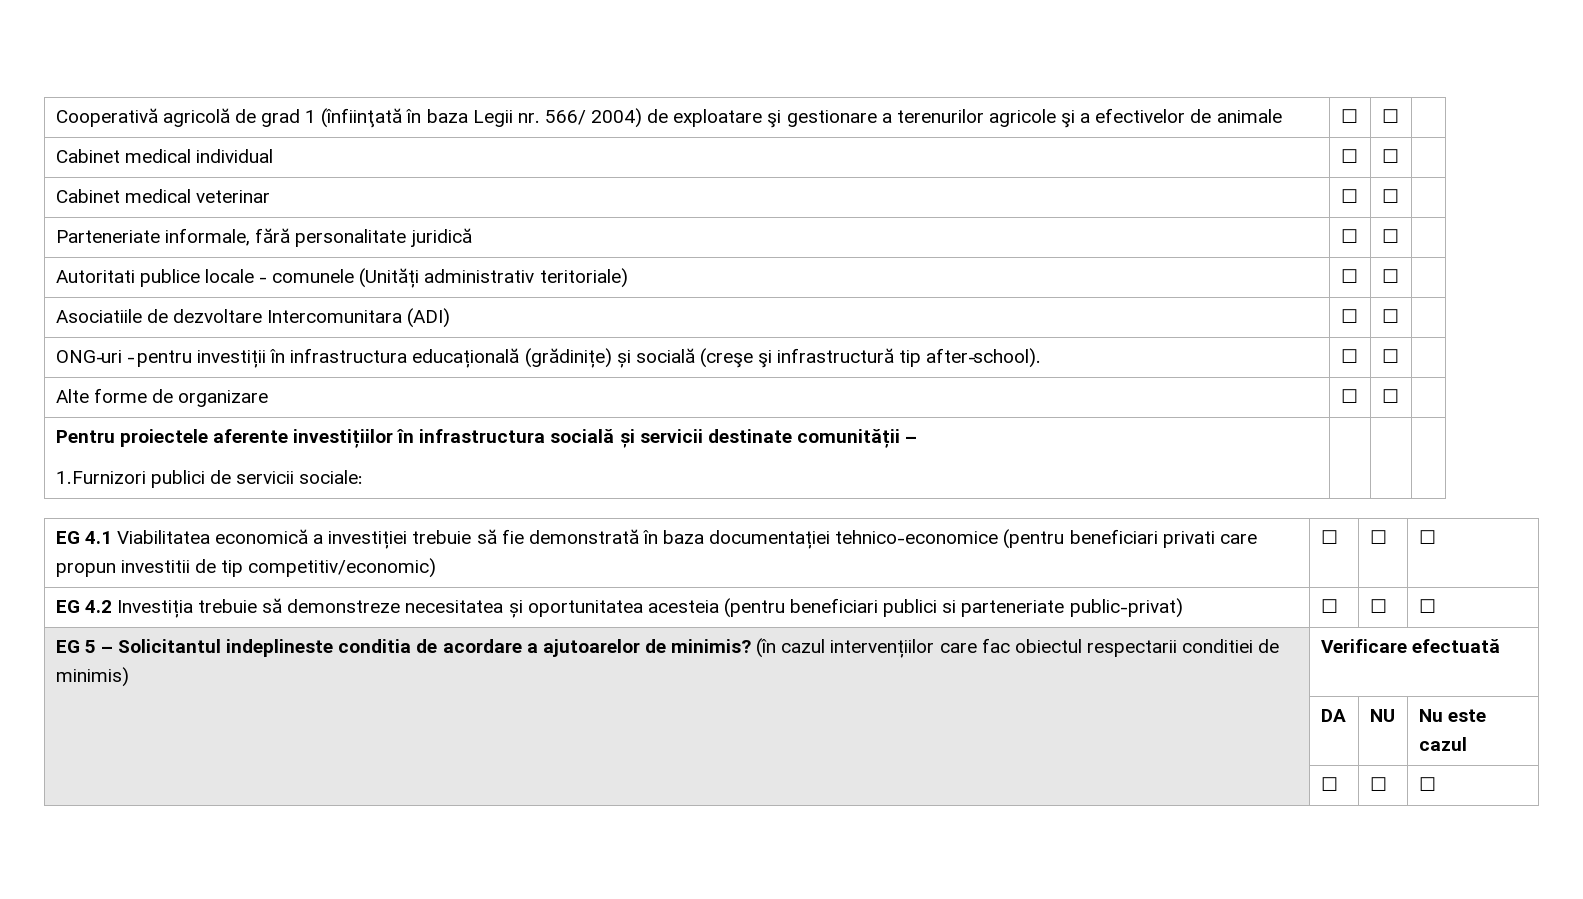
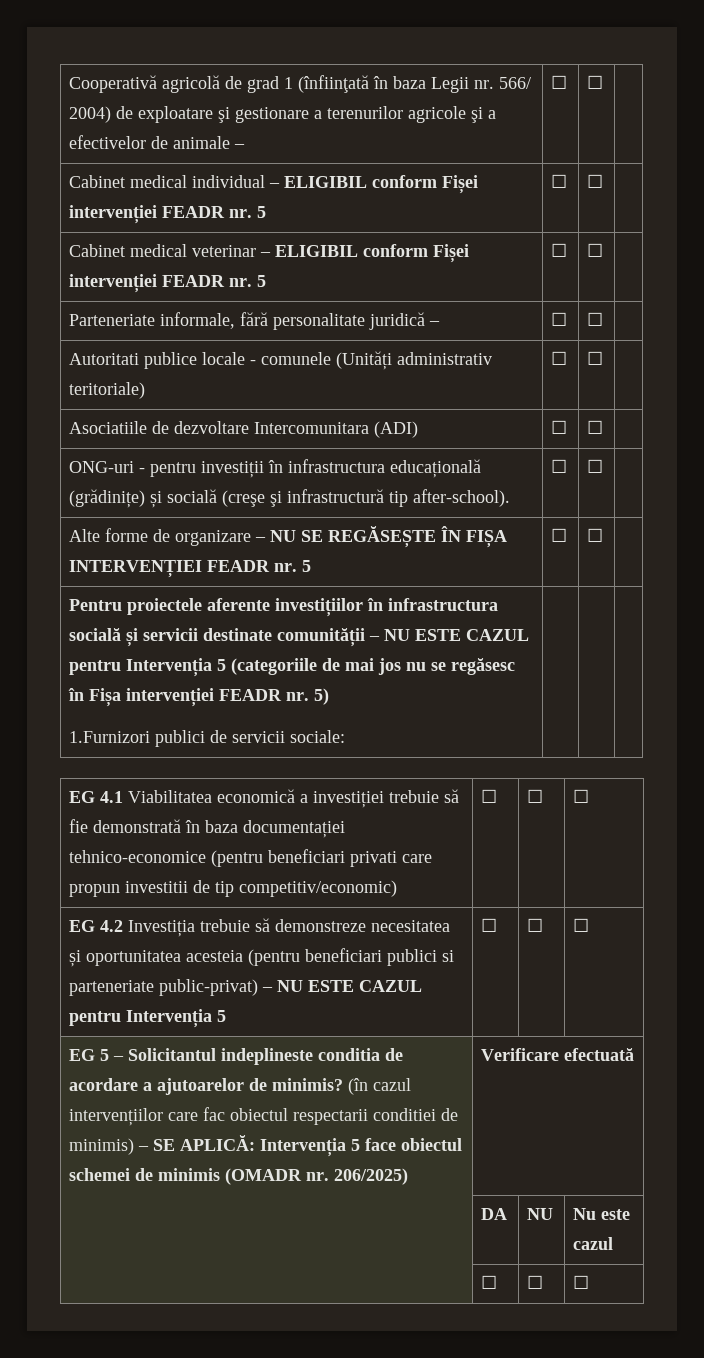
(1282, 116) none -> [234,144,246,149] –
(273, 156) none -> [269,175,479,194] [69,205,267,224] – ELIGIBIL conform Fișei intervenției FEADR nr. 5
(270, 196) none -> [260,244,470,263] [69,274,267,293] – ELIGIBIL conform Fișei intervenției FEADR nr. 5
(473, 237) none -> [429,321,441,326] –
(268, 398) none -> [255,526,508,548] [69,560,312,578] – NU SE REGĂSEȘTE ÎN FIȘA INTERVENȚIEI FEADR nr. 5
(918, 439) none -> [384,629,530,641] [69,658,516,677] [68,688,330,707] NU ESTE CAZUL pentru Intervenția 5 (categoriile de mai jos nu se regăsesc în Fișa intervenției FEADR nr. 5)
(1183, 608) none -> [262,980,423,992] [69,1009,227,1028] – NU ESTE CAZUL pentru Intervenția 5
(129, 677) none -> [138,1135,463,1157] [69,1168,409,1185] – SE APLICĂ: Intervenția 5 face obiectul schemei de minimis (OMADR nr. 206/2025)

